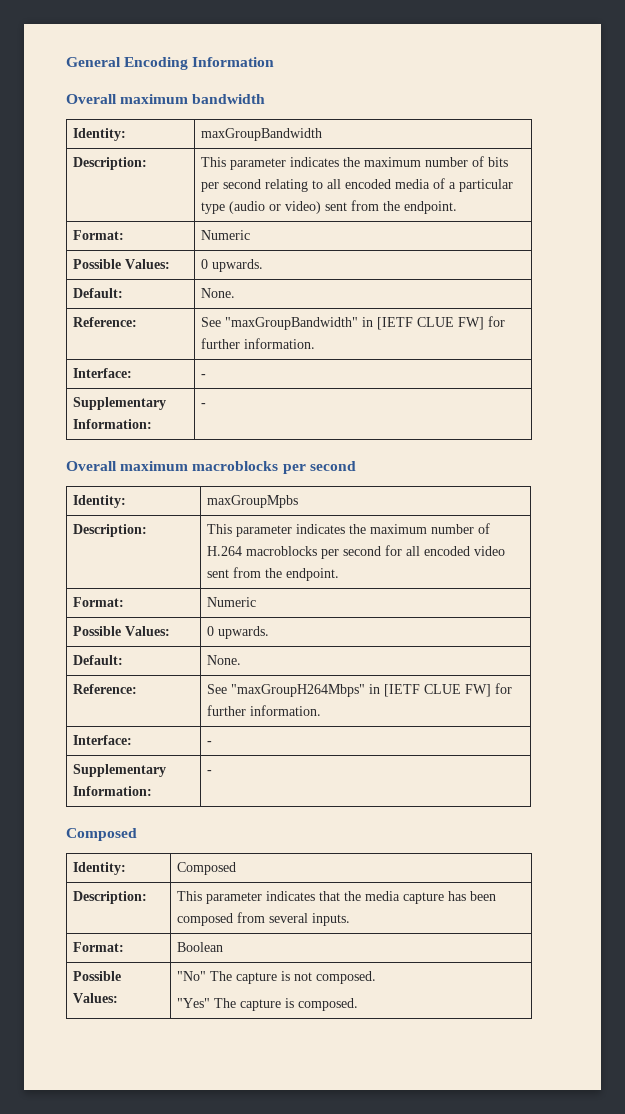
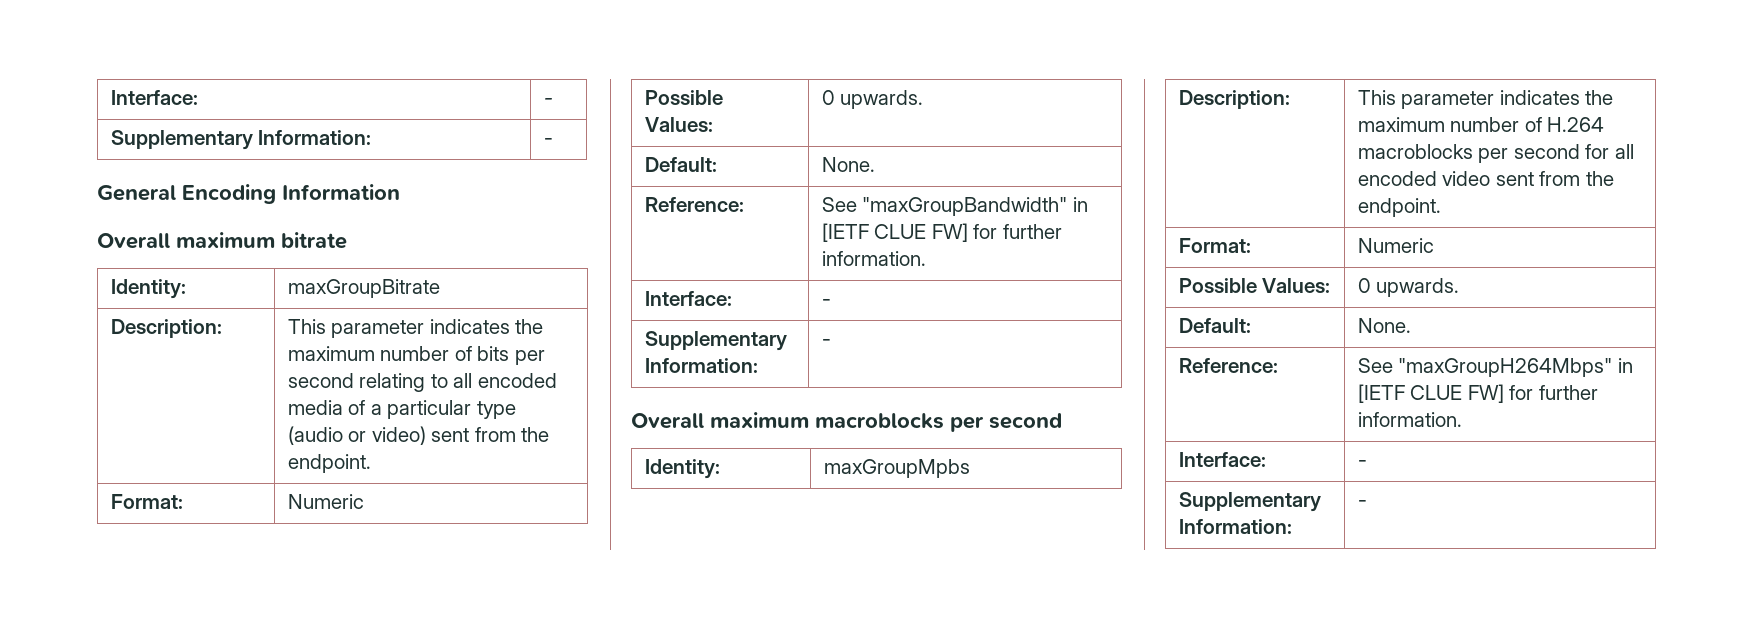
(66, 62) none -> [110,90,198,105] [543,98,553,105] [110,130,372,150] [543,138,553,145] Interface: | - // Supplementary Information: | - //
[192,94,266,104] [73,128,127,141] [201,128,323,141] bandwidth // Identity: | maxGroupBandwidth -> [281,232,347,249] [110,279,186,299] [287,279,440,298] bitrate // Identity: | maxGroupBitrate
[66,828,137,841] [73,862,127,875] [177,862,237,875] [73,891,148,904] [177,891,497,904] [177,912,351,926] [73,942,125,952] [177,942,224,952] [73,971,122,981] [73,993,119,1003] [177,971,377,984] [177,998,359,1011] // Composed // Identity: | Composed // Description: | This parameter indicates that the media capture has been composed from several inputs. // Format: | Boolean // Possible Values: | "No" The capture is not composed. // "Yes" The capture is composed. -> (1367, 503) none

